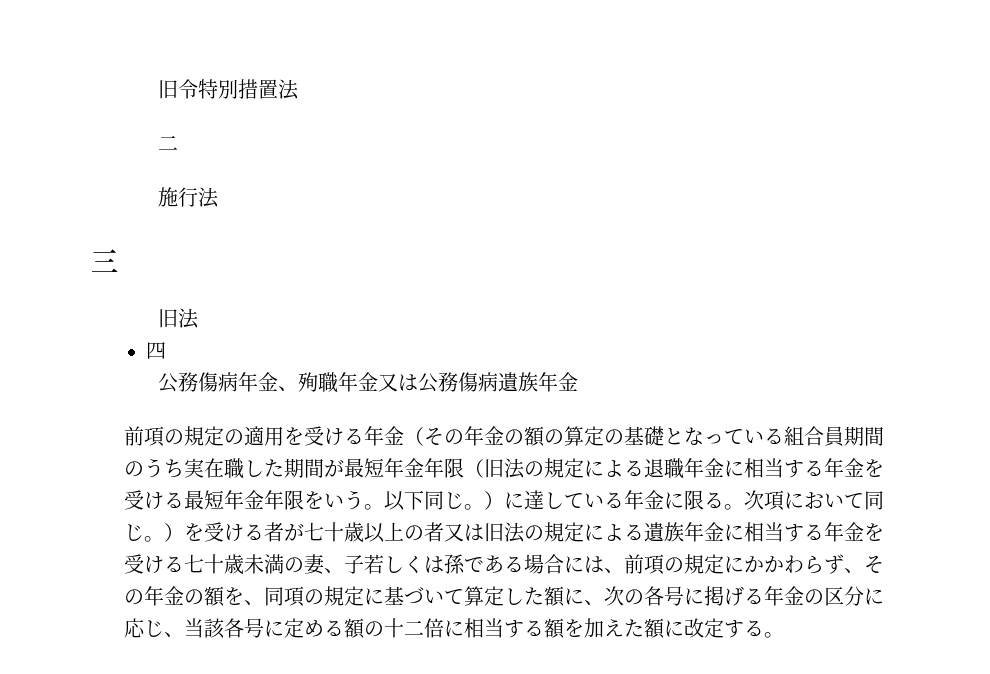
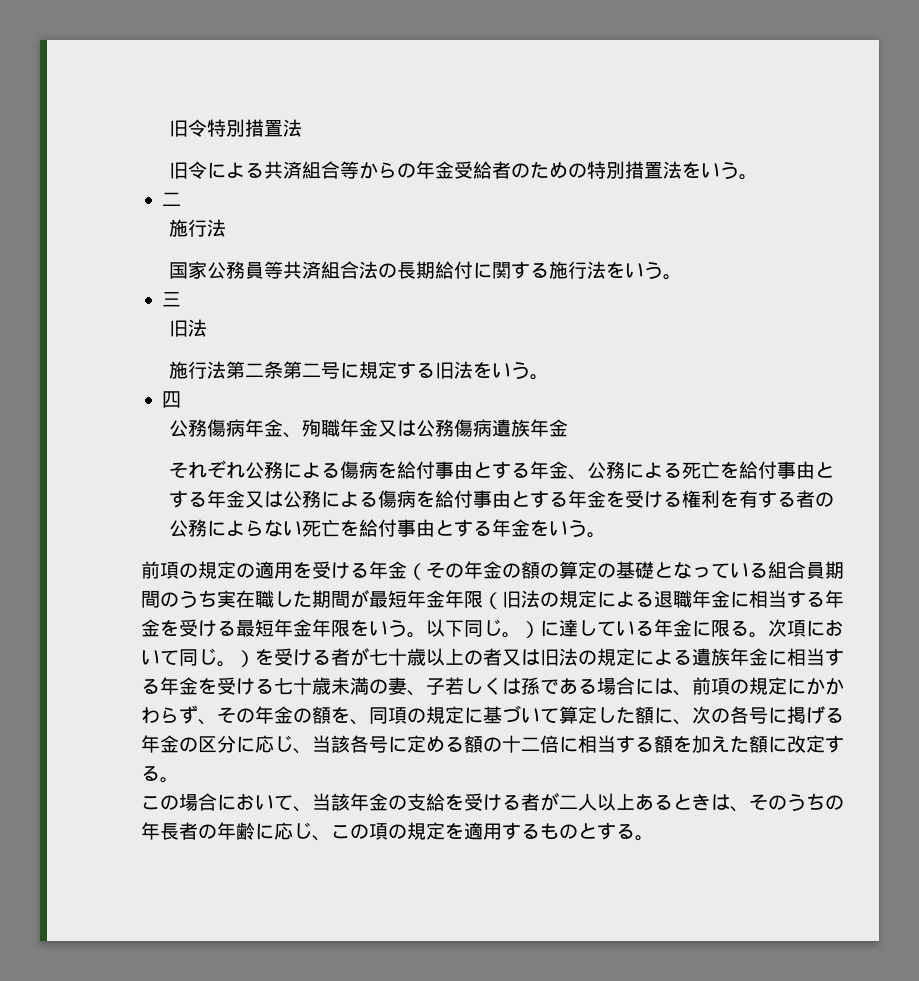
[157,135,178,151] [157,187,219,208] [91,249,118,272] [157,308,199,329] 二 // 施行法 // 三 // 旧法 -> [168,161,758,180] [161,192,181,206] [168,219,226,237] [168,261,682,280] [161,292,181,307] [168,319,207,337] [168,361,549,380] 旧令による共済組合等からの年金受給者のための特別措置法をいう。 // 二 // 施行法 // 国家公務員等共済組合法の長期給付に関する施行法をいう。 // 三 // 旧法 // 施行法第二条第二号に規定する旧法をいう。
(578, 381) none -> [168,460,834,480] [168,490,834,508] [168,519,606,538] // それぞれ公務による傷病を給付事由とする年金、公務による死亡を給付事由とする年金又は公務による傷病を給付事由とする年金を受ける権利を有する者の公務によらない死亡を給付事由とする年金をいう。
(785, 635) none -> [140,793,844,812] [140,822,654,841] // この場合において、当該年金の支給を受ける者が二人以上あるときは、そのうちの年長者の年齢に応じ、この項の規定を適用するものとする。

